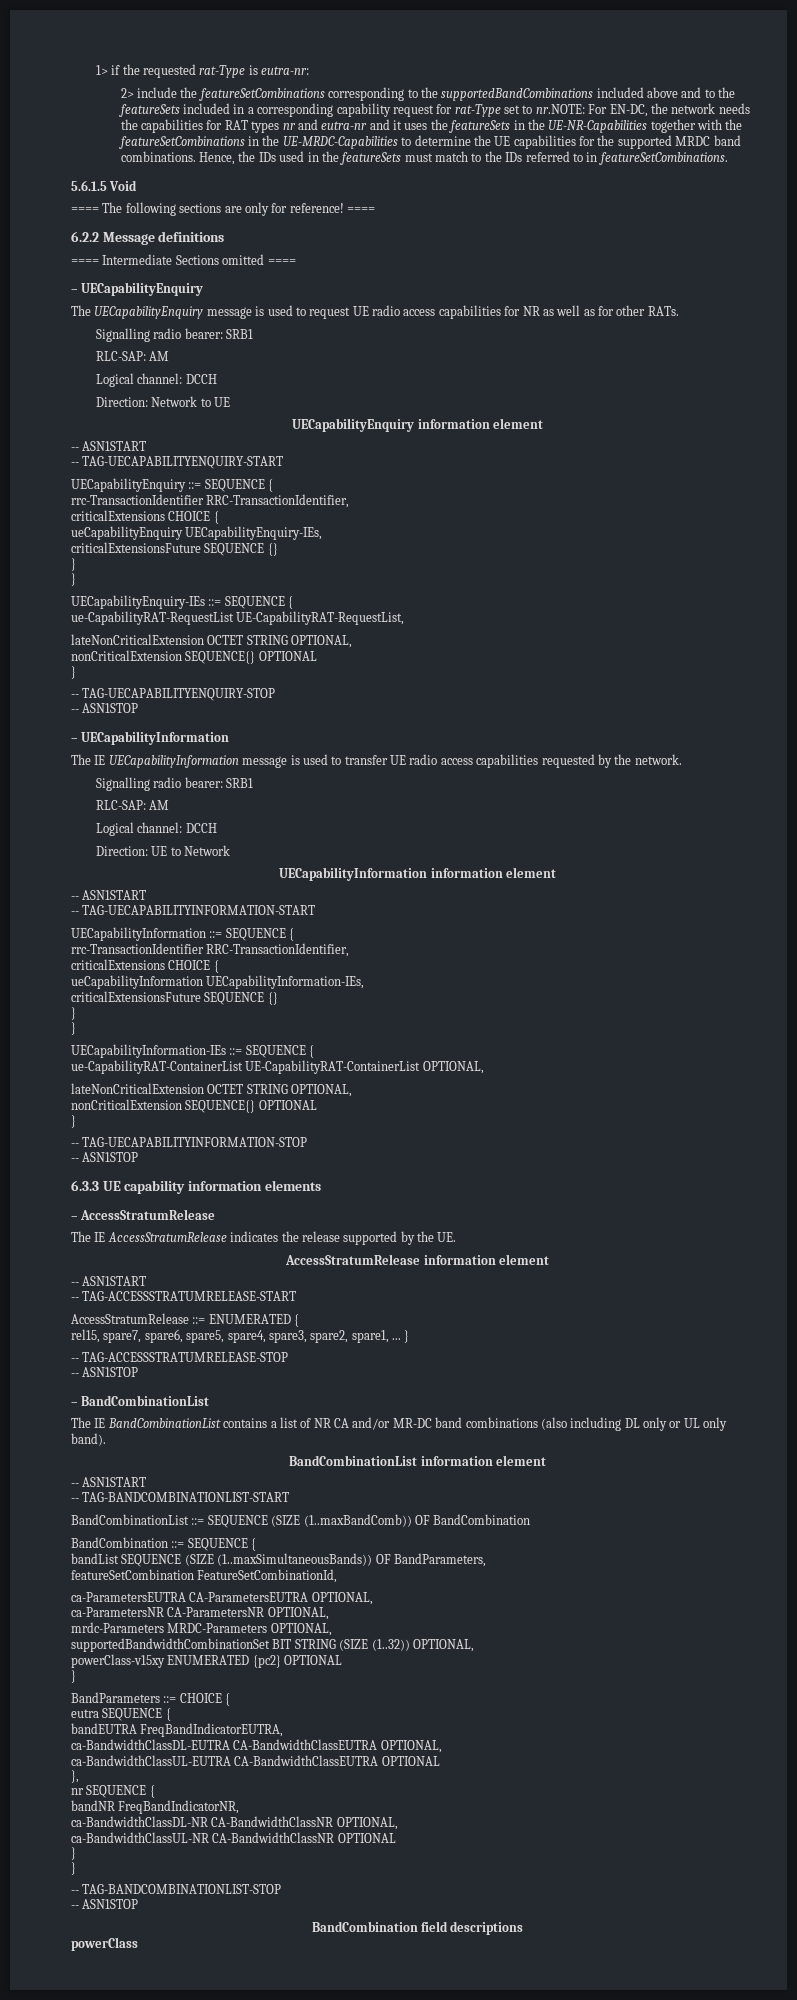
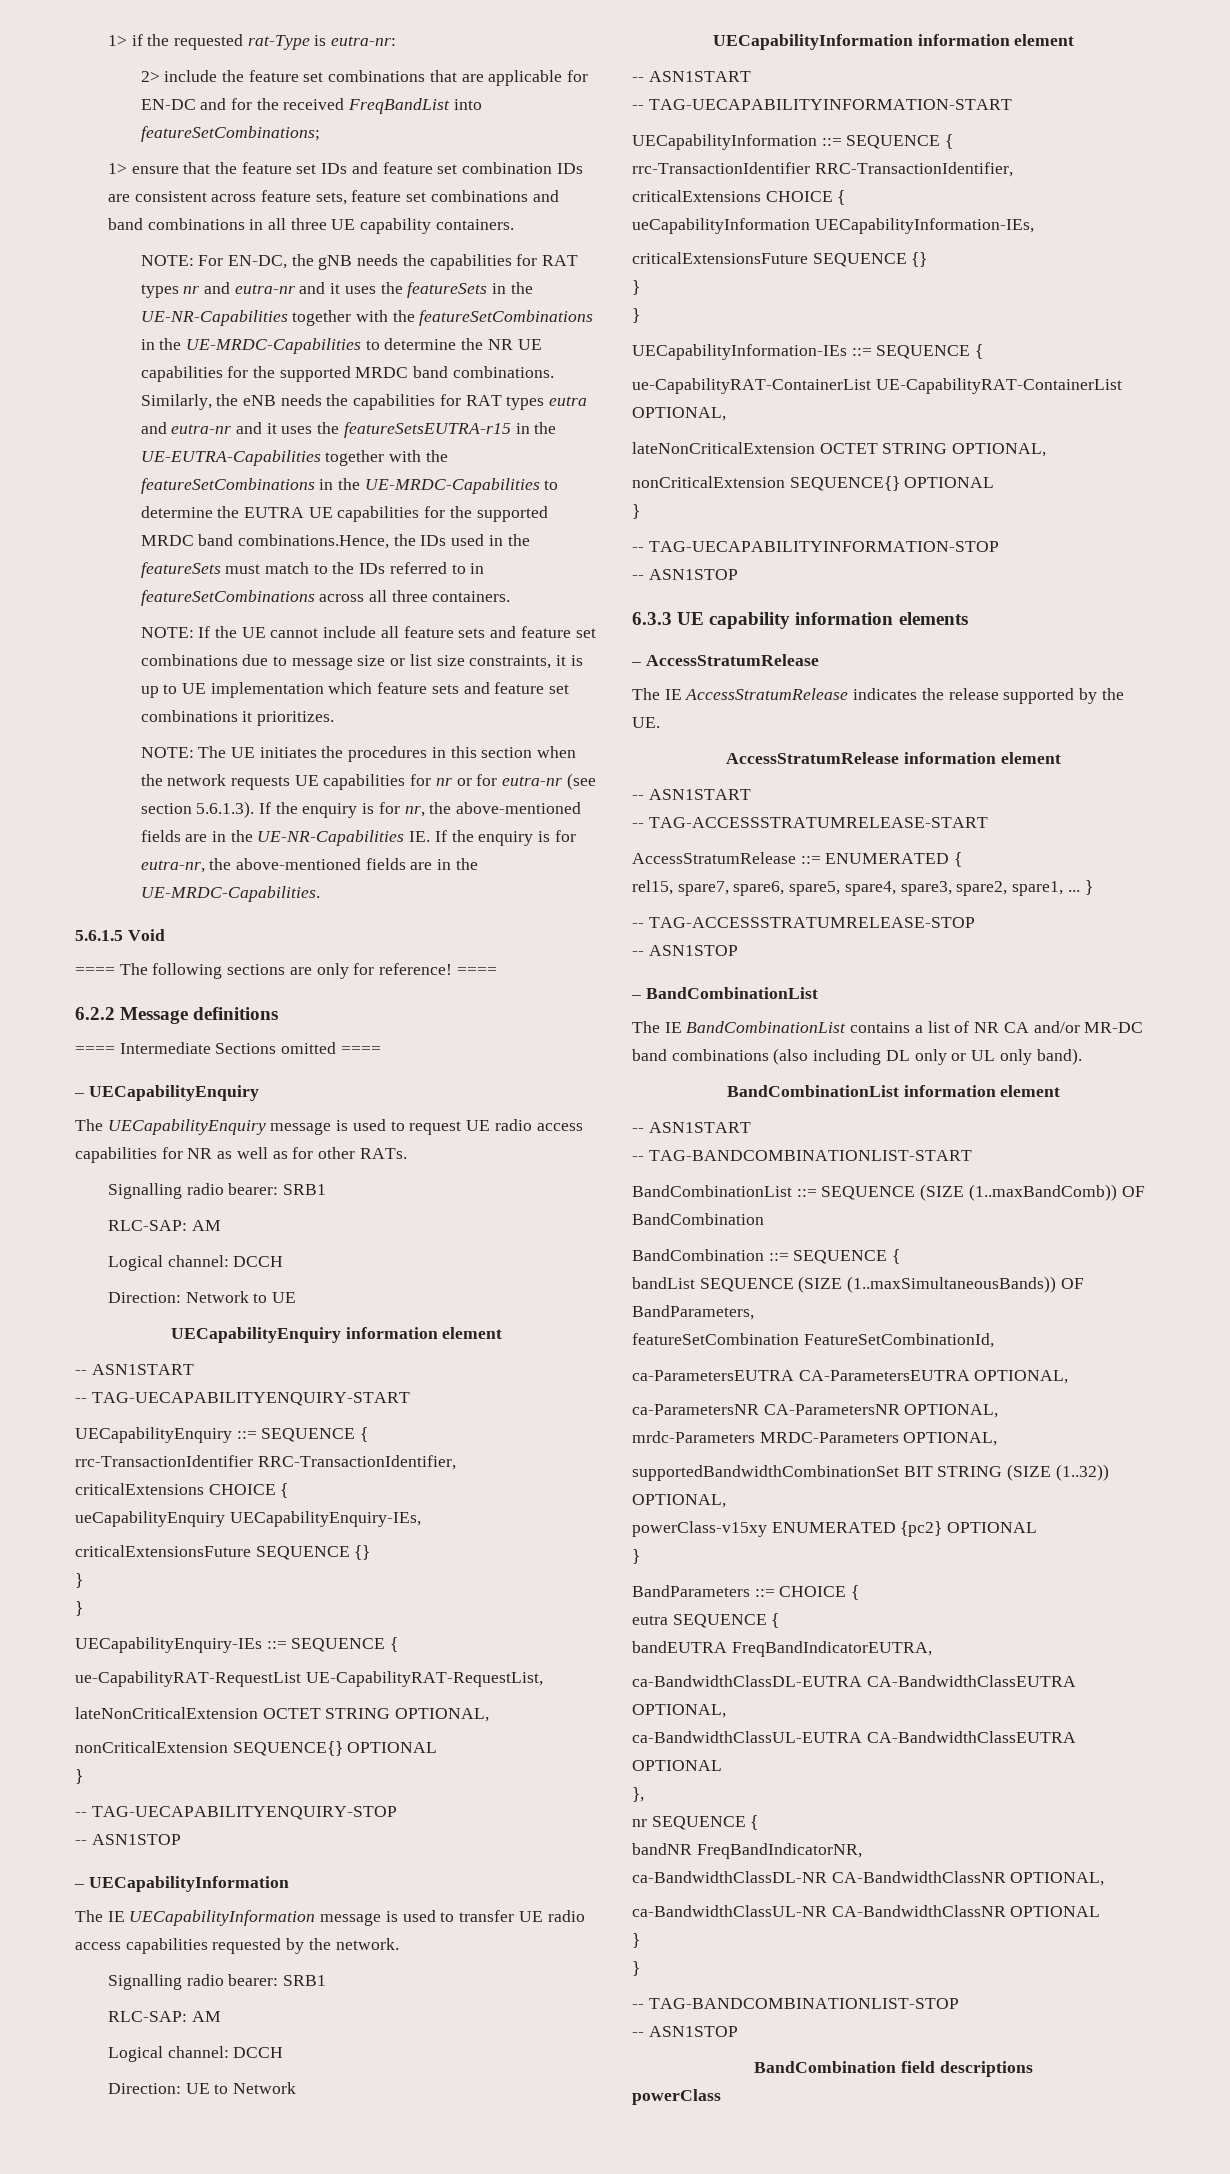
[198,87,736,101] [118,103,585,117] featureSetCombinations corresponding to the supportedBandCombinations included above and to the featureSets included in a corresponding capability request for rat-Type set to nr.NOTE: -> [248,70,589,86] [140,98,482,114] [140,126,320,142] [107,162,583,174] [107,190,559,205] [107,218,514,234] [140,255,194,266] feature set combinations that are applicable for EN-DC and for the received FreqBandList into featureSetCombinations; // 1> ensure that the feature set IDs and feature set combination IDs are consistent across feature sets, feature set combinations and band combinations in all three UE capability containers. // NOTE:
[671,103,716,114] network -> [318,255,353,270] gNB
(491, 140) none -> [487,339,513,350] NR
[199,152,236,165] Hence, -> [140,394,588,410] [140,422,557,438] [140,450,448,466] [140,478,559,494] [140,506,548,522] [140,534,390,549] Similarly, the eNB needs the capabilities for RAT types eutra and eutra-nr and it uses the featureSetsEUTRA-r15 in the UE-EUTRA-Capabilities together with the featureSetCombinations in the UE-MRDC-Capabilities to determine the EUTRA UE capabilities for the supported MRDC band combinations.Hence,
[598,152,728,165] featureSetCombinations. -> [140,590,511,606] [140,626,596,638] [140,654,583,670] [140,682,570,698] [140,710,335,726] [140,746,577,762] [140,773,596,790] [140,801,582,818] [140,830,576,846] [140,858,478,873] [140,886,320,902] featureSetCombinations across all three containers. // NOTE: If the UE cannot include all feature sets and feature set combinations due to message size or list size constraints, it is up to UE implementation which feature sets and feature set combinations it prioritizes. // NOTE: The UE initiates the procedures in this section when the network requests UE capabilities for nr or for eutra-nr (see section 5.6.1.3). If the enquiry is for nr, the above-mentioned fields are in the UE-NR-Capabilities IE. If the enquiry is for eutra-nr, the above-mentioned fields are in the UE-MRDC-Capabilities.

